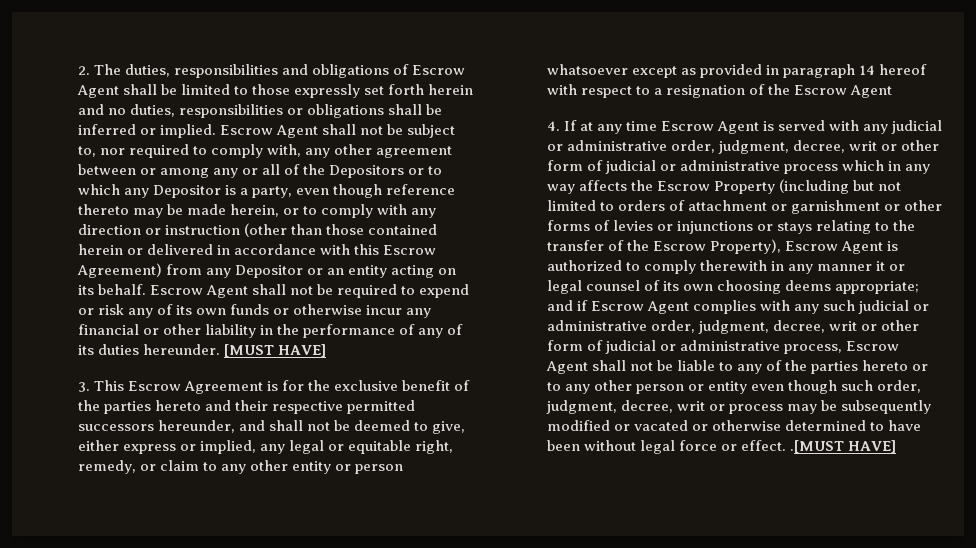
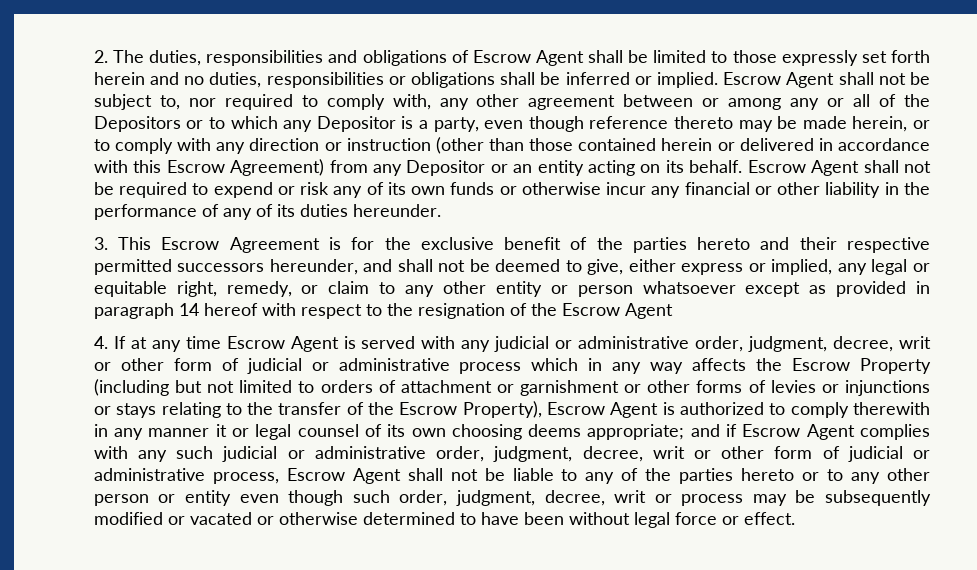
[223,344,326,357] [MUST HAVE] -> (441, 210) none
[653,88,662,95] a -> [386,303,413,316] the
[790,440,897,453] .[MUST HAVE] -> (795, 518) none

